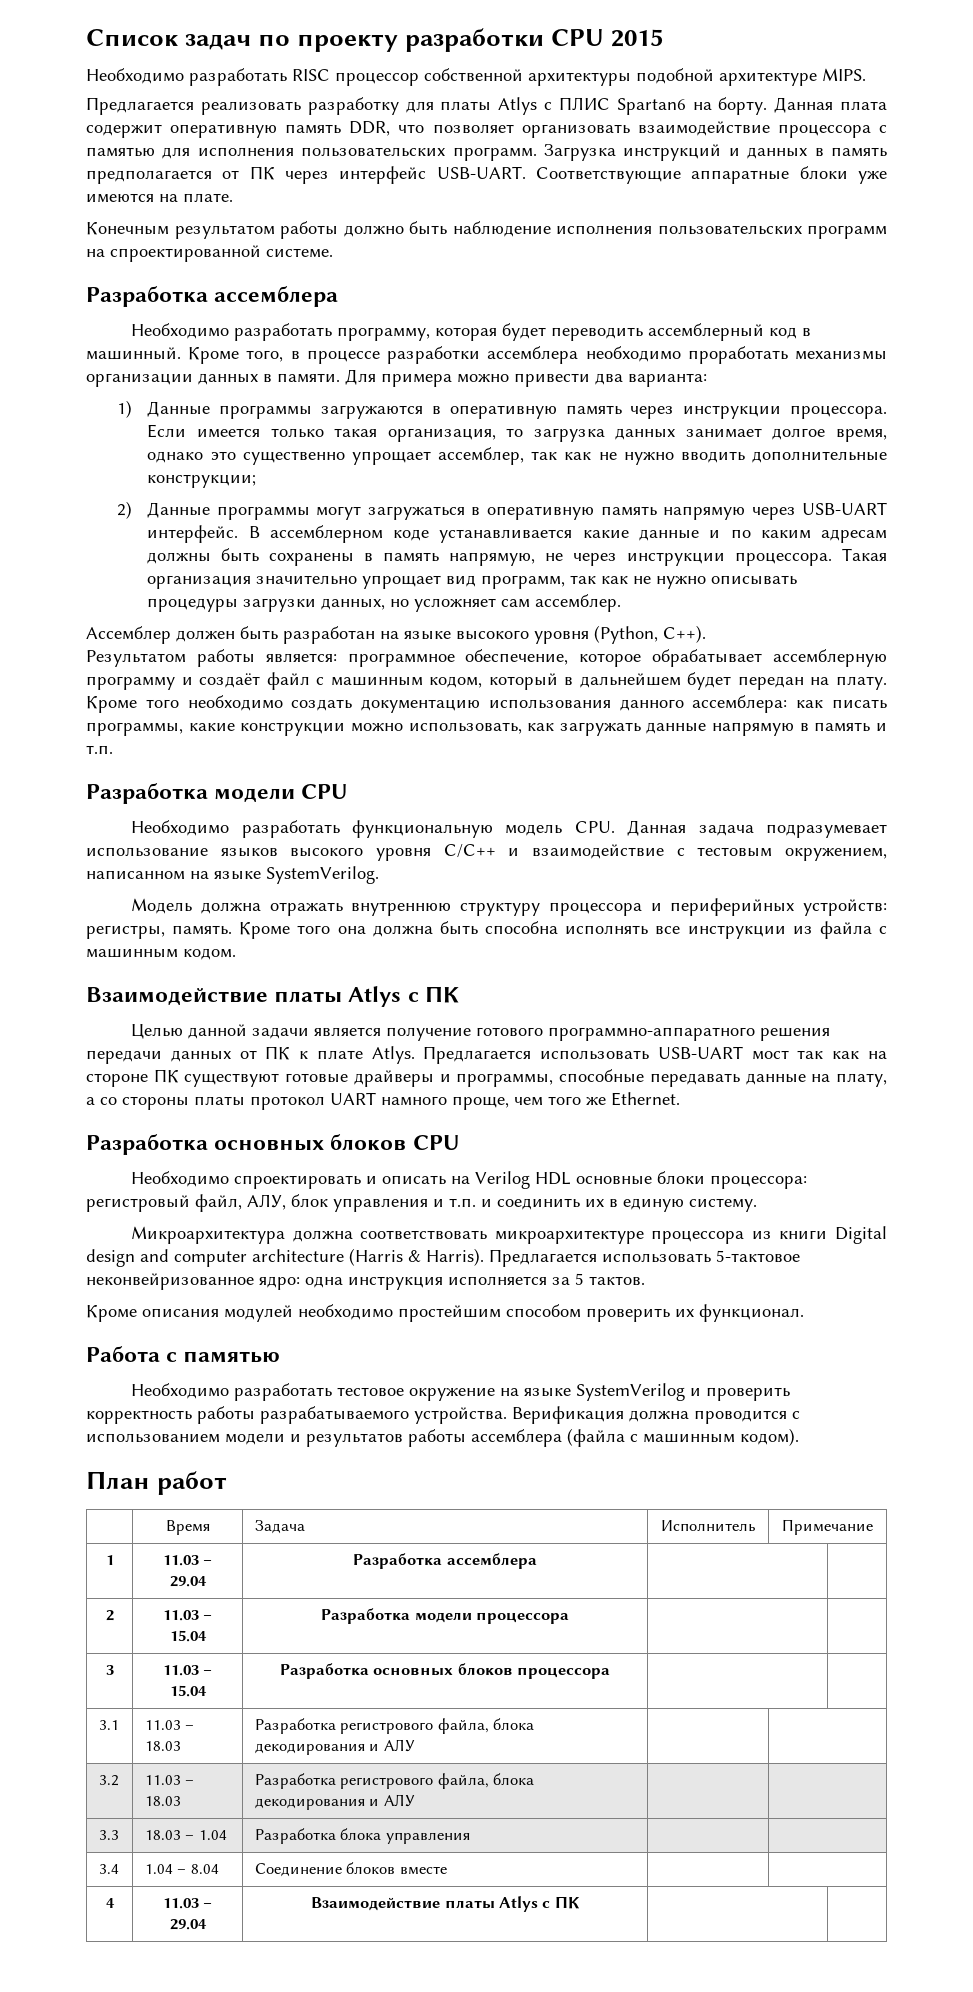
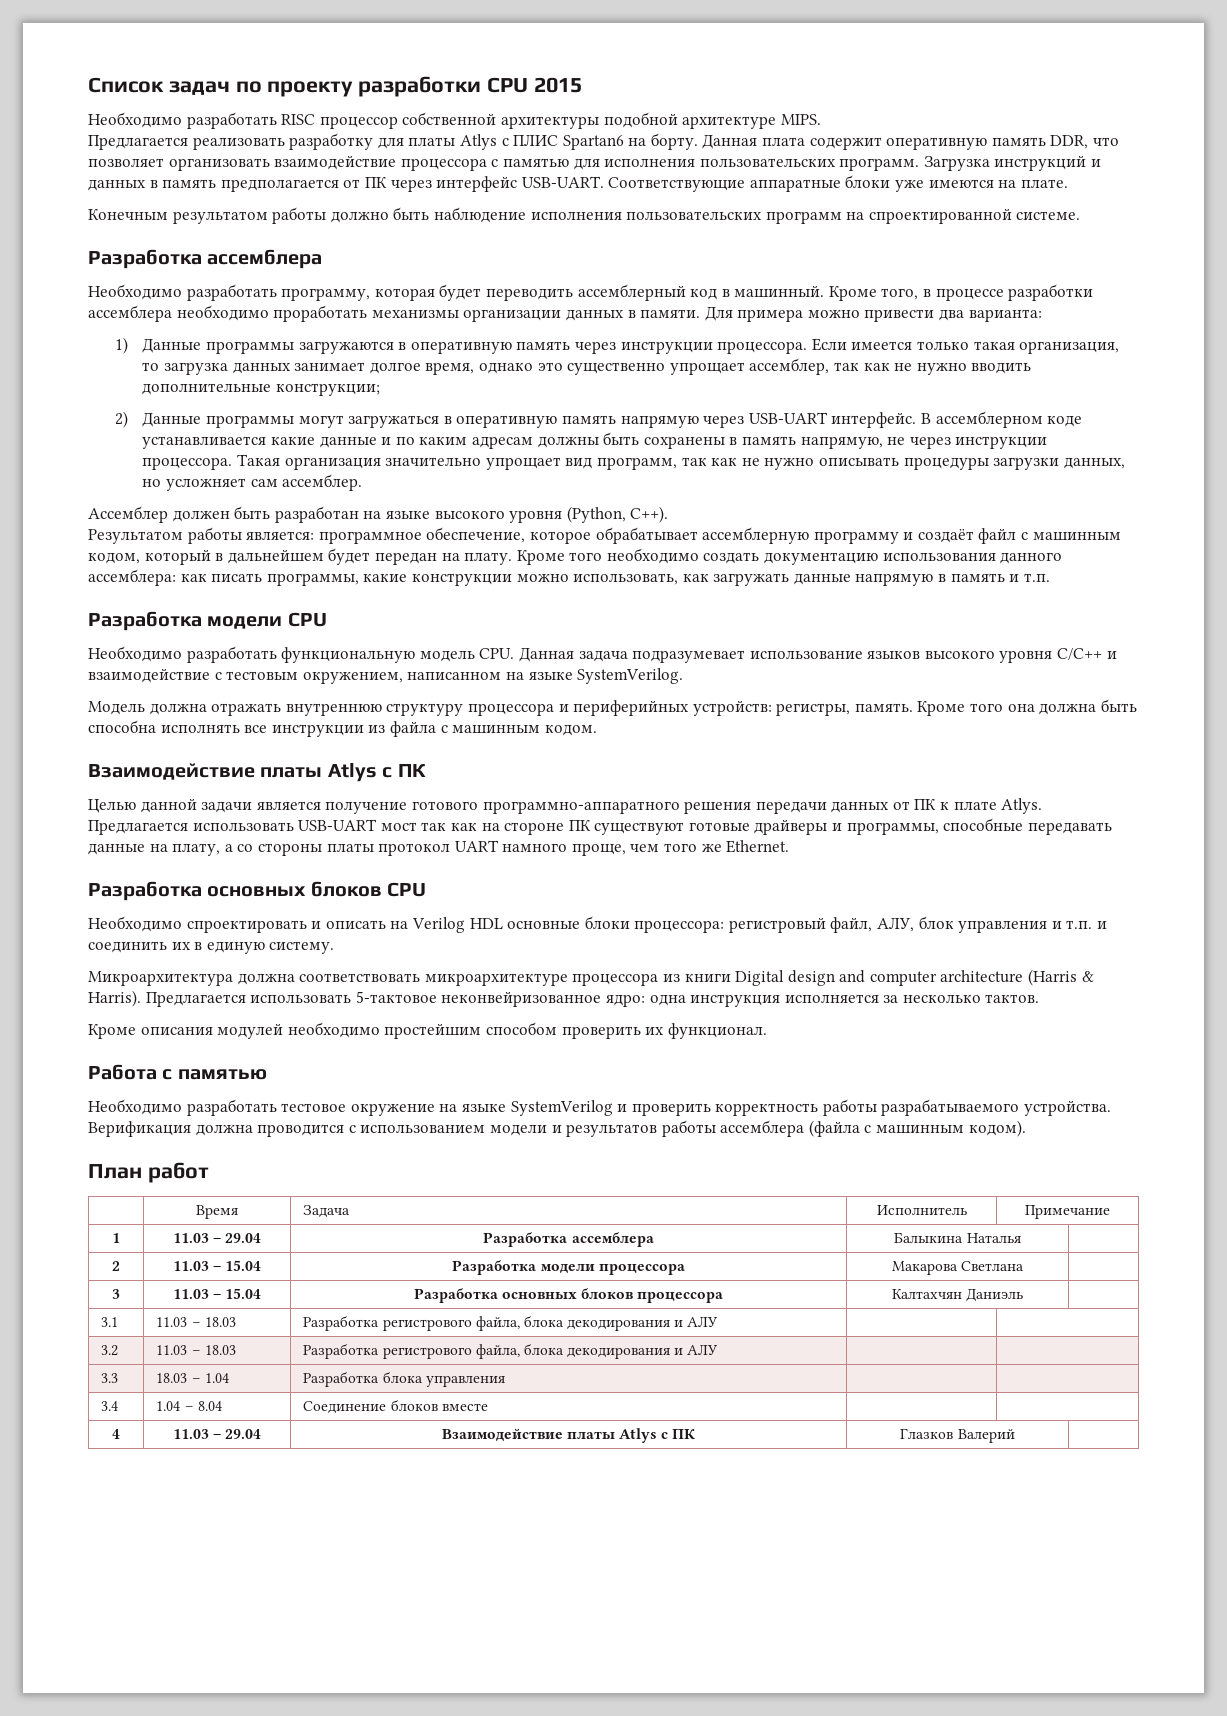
[575,1273,584,1285] 5 -> [902,994,981,1003] несколько
(537, 1561) none -> [894,1232,1021,1243] Балыкина Наталья
(569, 1618) none -> [891,1261,1025,1275] Макарова Светлана
(611, 1673) none -> [891,1288,1024,1302] Калтахчян Даниэль
(580, 1902) none -> [900,1429,1015,1443] Глазков Валерий

